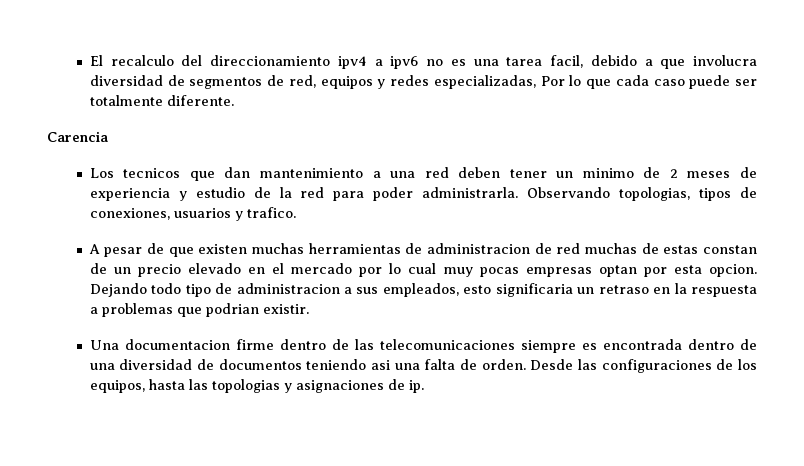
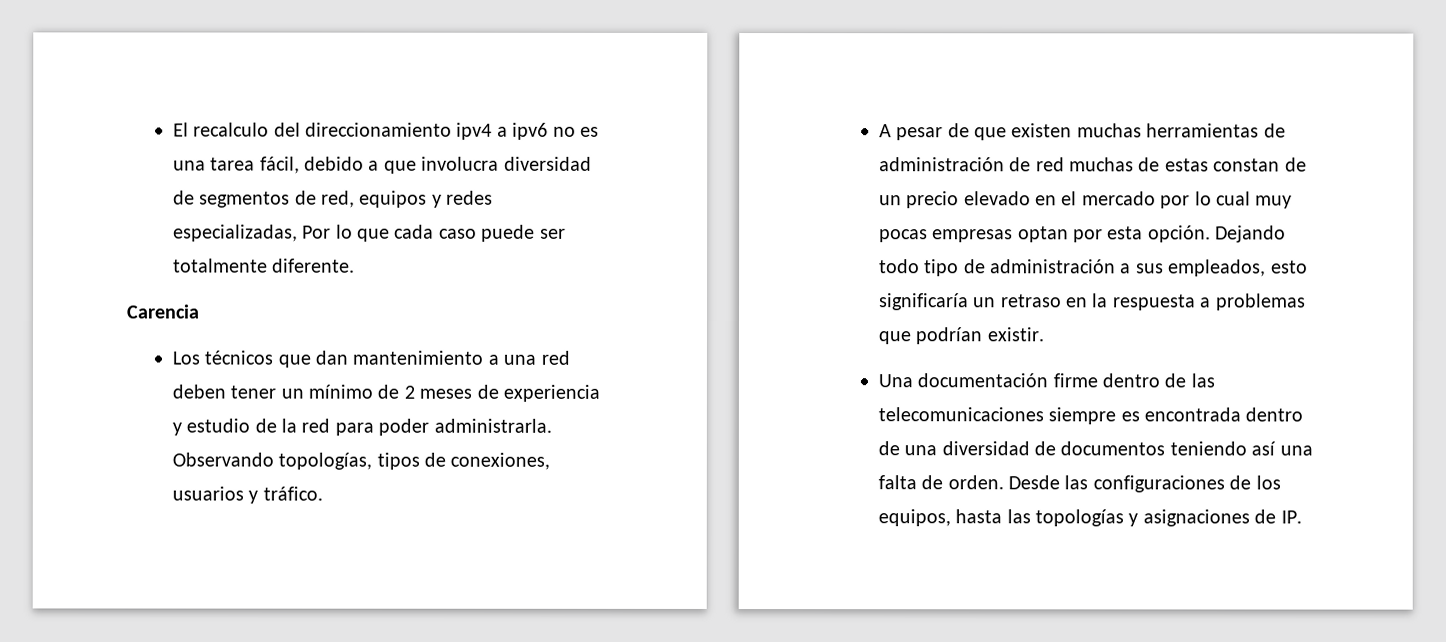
[550,55,584,68] facil, -> [259,156,300,174] fácil,
[123,168,181,178] tecnicos -> [204,350,274,365] técnicos
[582,168,634,178] minimo -> [308,384,374,399] mínimo
[619,187,691,201] topologias, -> [278,452,373,470] topologías,
[246,207,296,218] trafico. -> [262,486,323,501] tráfico.
[427,243,531,254] administracion -> [878,157,1005,172] administración
[708,264,757,277] opcion. -> [1147,225,1211,243] opción.
[236,283,340,294] administracion -> [990,259,1117,274] administración
[495,283,573,297] significaria -> [878,293,969,311] significaría
[205,303,259,317] podrian -> [915,327,983,345] podrían
[124,339,230,350] documentacion -> [917,373,1049,388] documentación
[371,360,391,370] asi -> [1251,441,1277,456] así
[211,379,280,393] topologias -> [1035,509,1125,527] topologías
[408,380,424,393] ip. -> [1280,510,1302,524] IP.

